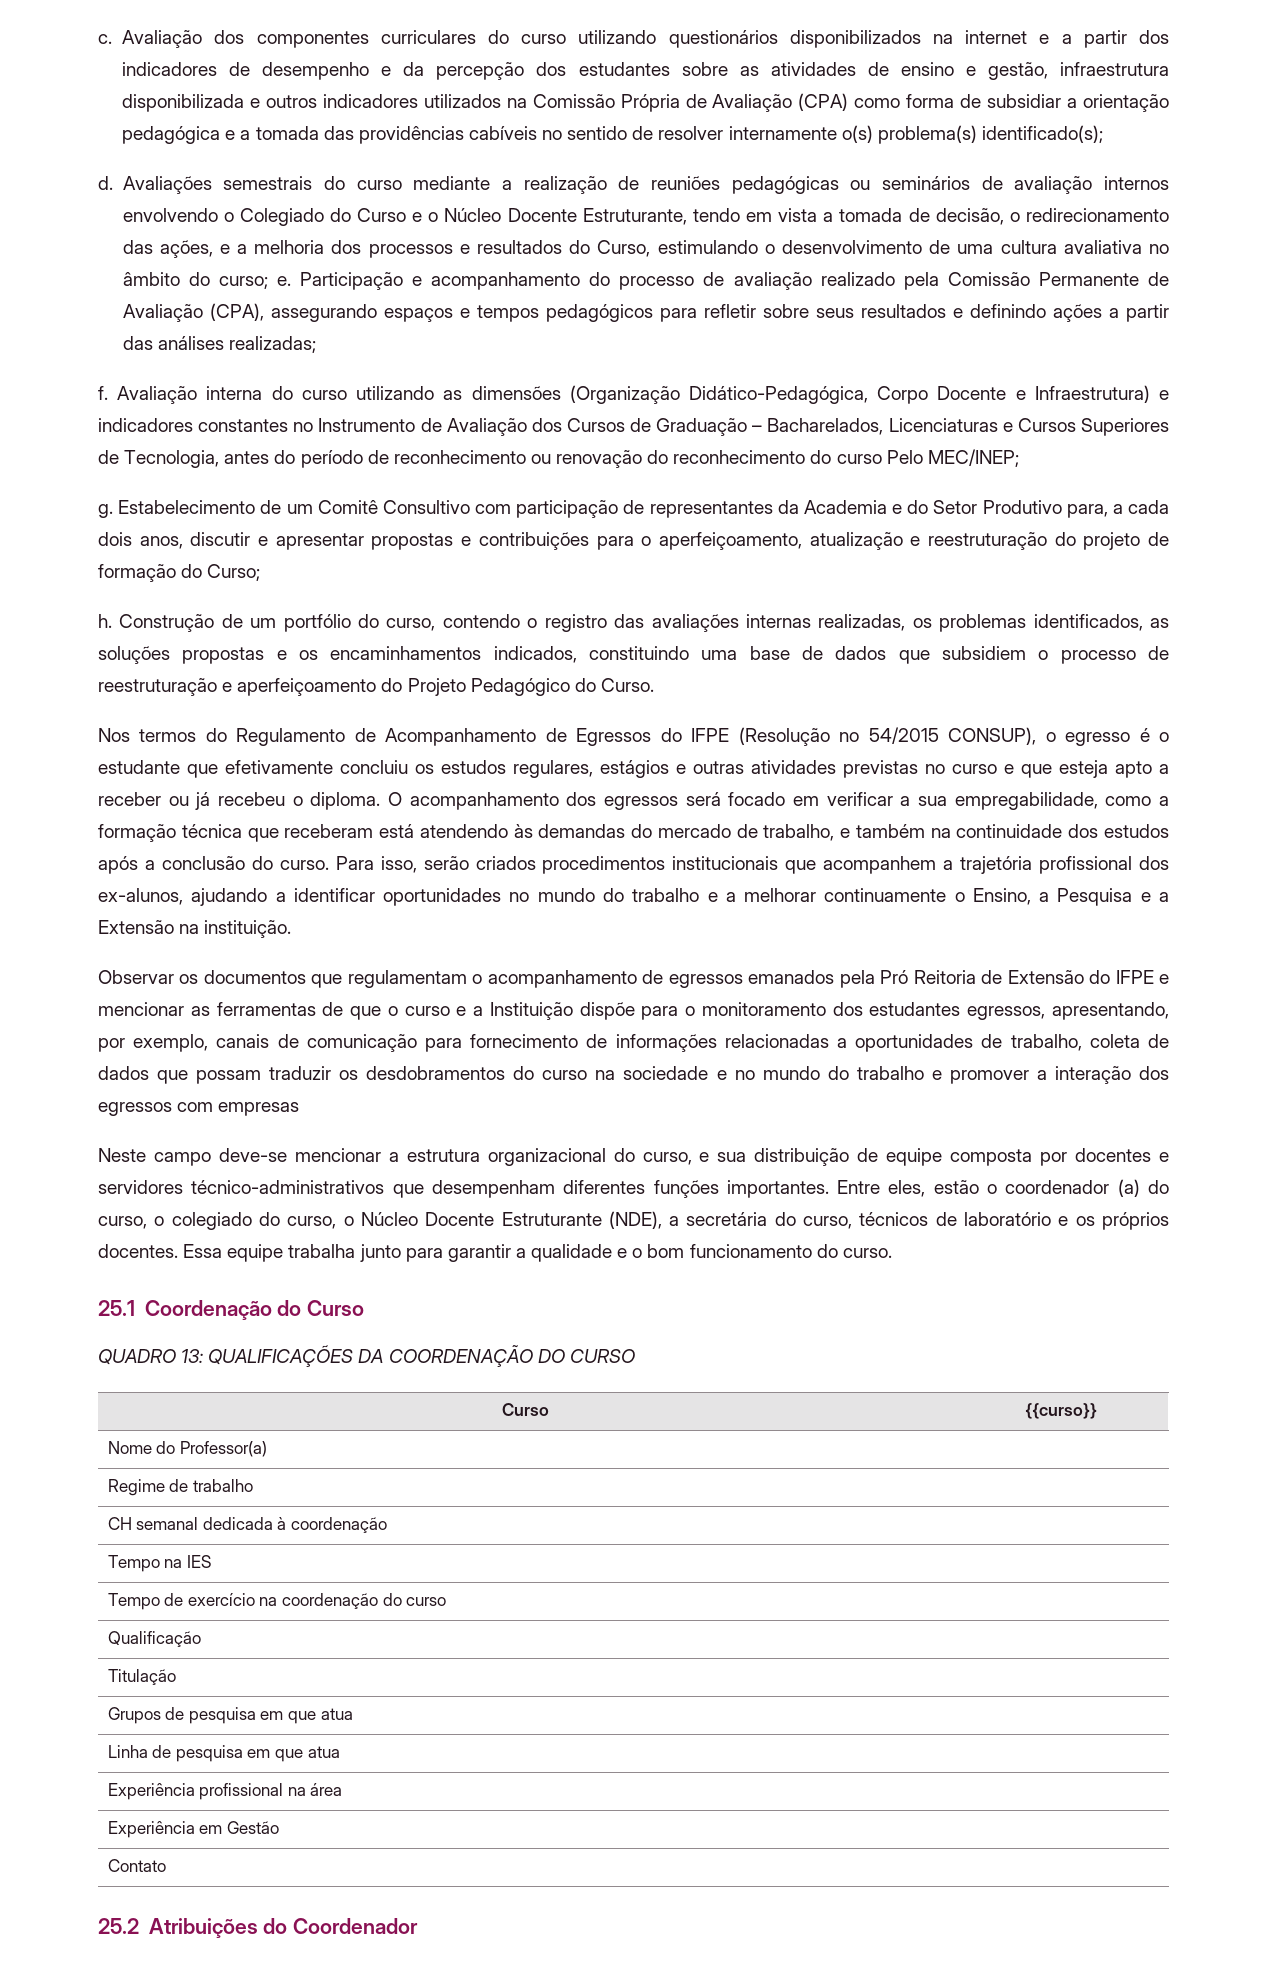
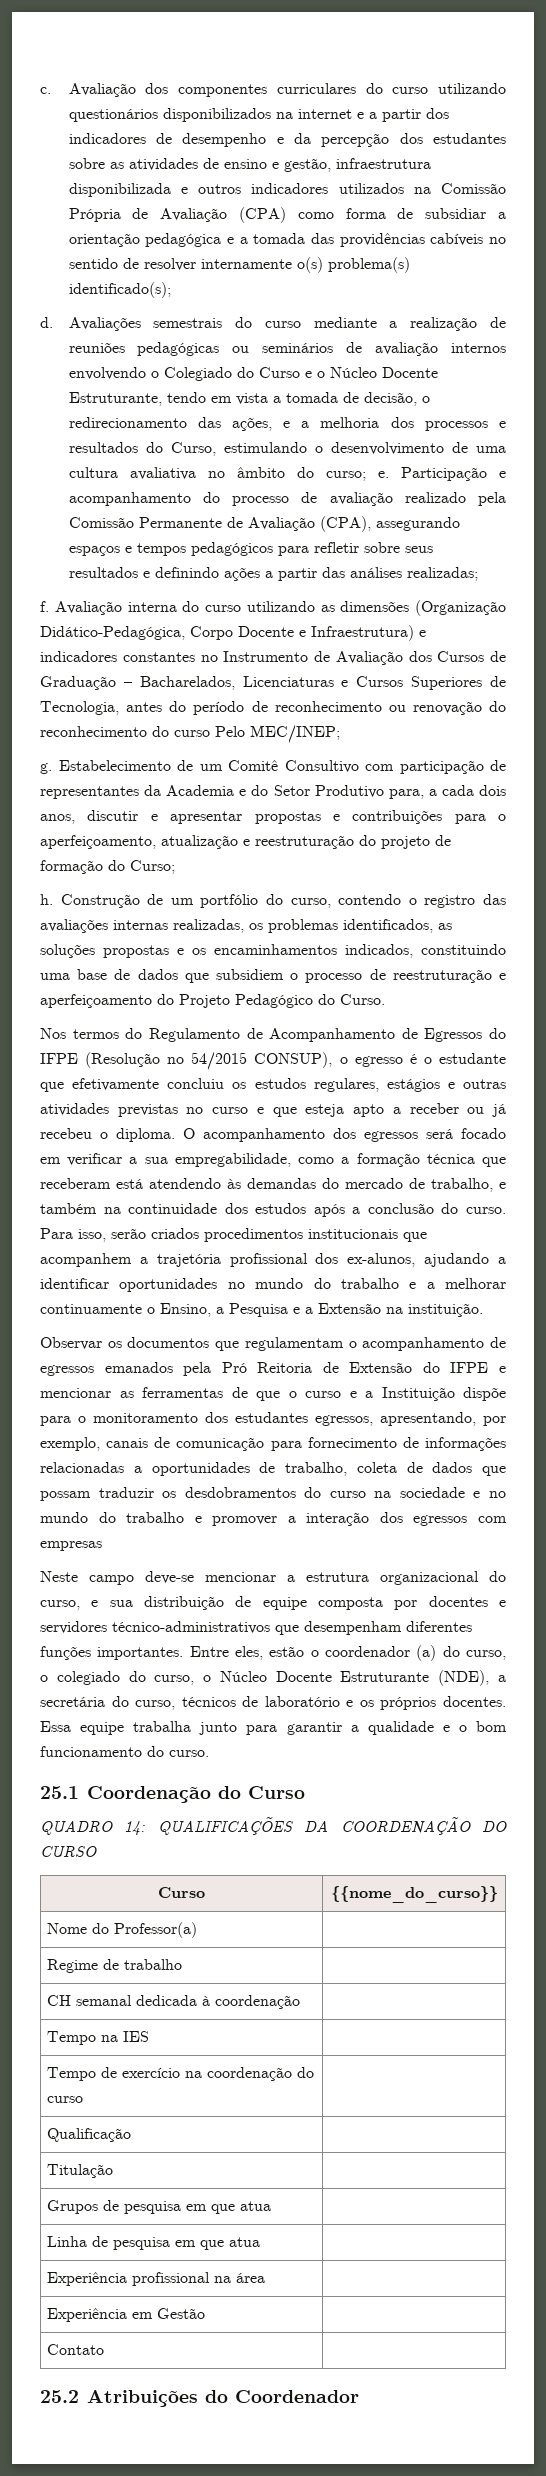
[181,1349,204,1363] 13: -> [124,1821,146,1835] 14:
[1024,1403,1097,1419] {{curso}} -> [330,1886,498,1903] {{nome_do_curso}}

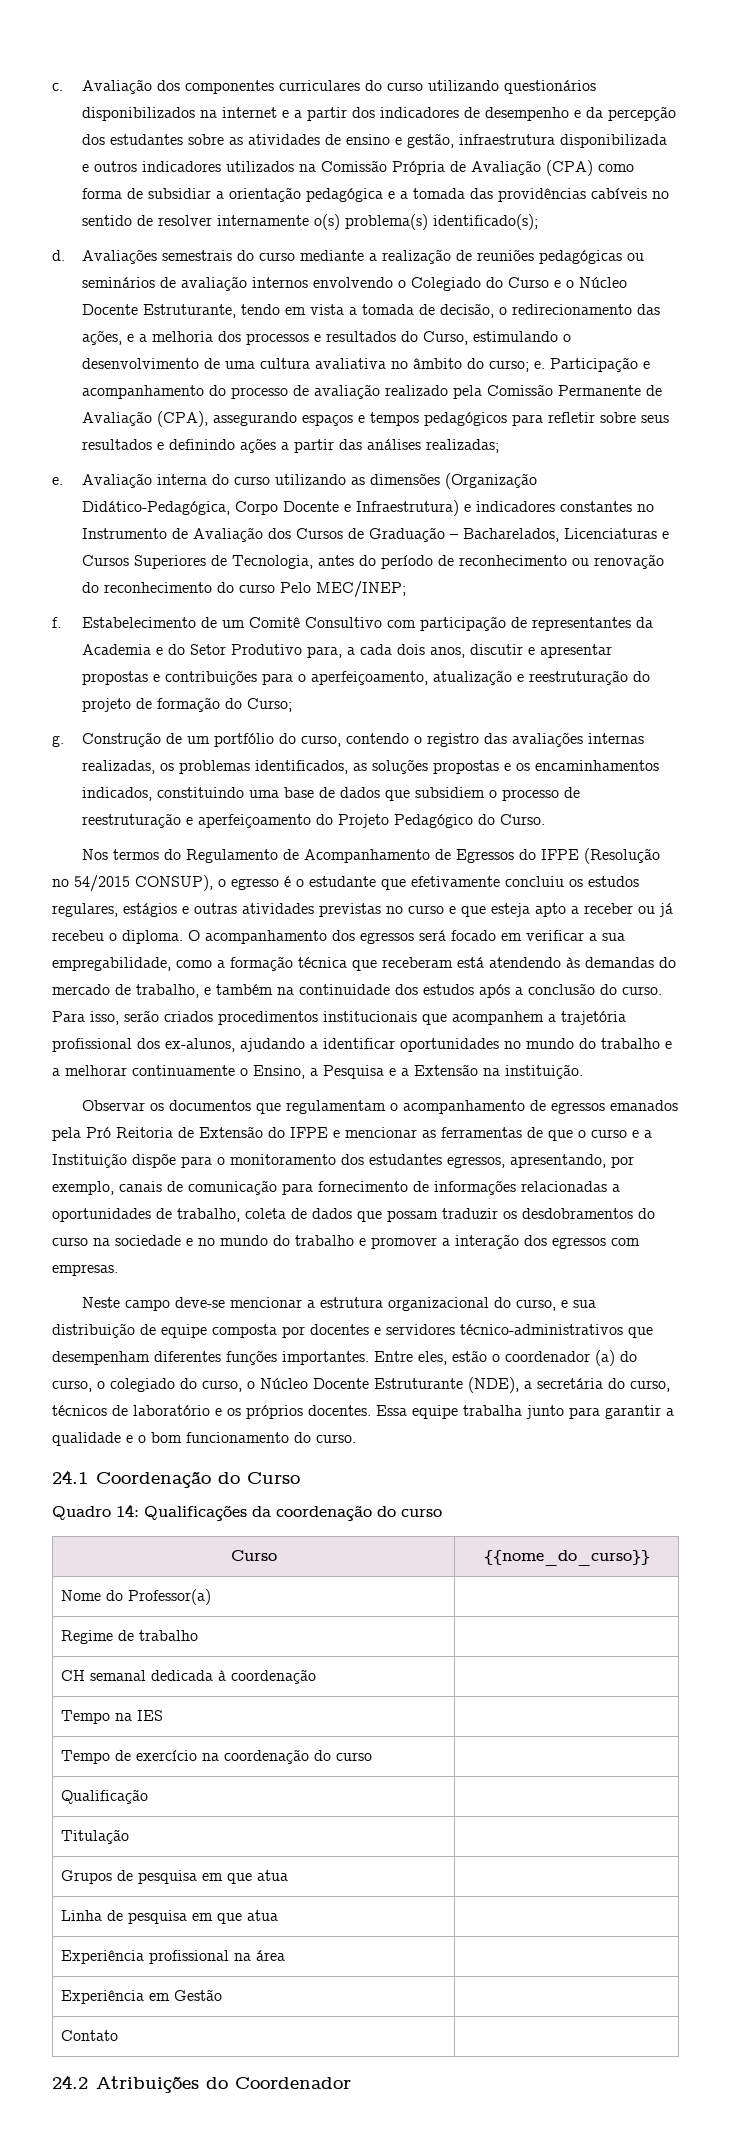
[40,601,49,612] f. -> [52,477,63,485] e.
[40,763,52,774] g. -> [52,617,61,628] f.
[40,894,53,905] h. -> [52,735,64,747] g.
[40,1541,102,1551] empresas -> [52,1264,118,1276] empresas.
[40,1786,79,1799] 25.1 -> [52,1470,88,1484] 24.1
[40,1817,507,1835] [40,1846,97,1857] QUADRO 14: QUALIFICAÇÕES DA COORDENAÇÃO DO CURSO -> [52,1504,442,1521] Quadro 14: Qualificações da coordenação do curso
[40,2390,79,2403] 25.2 -> [52,2075,88,2089] 24.2

